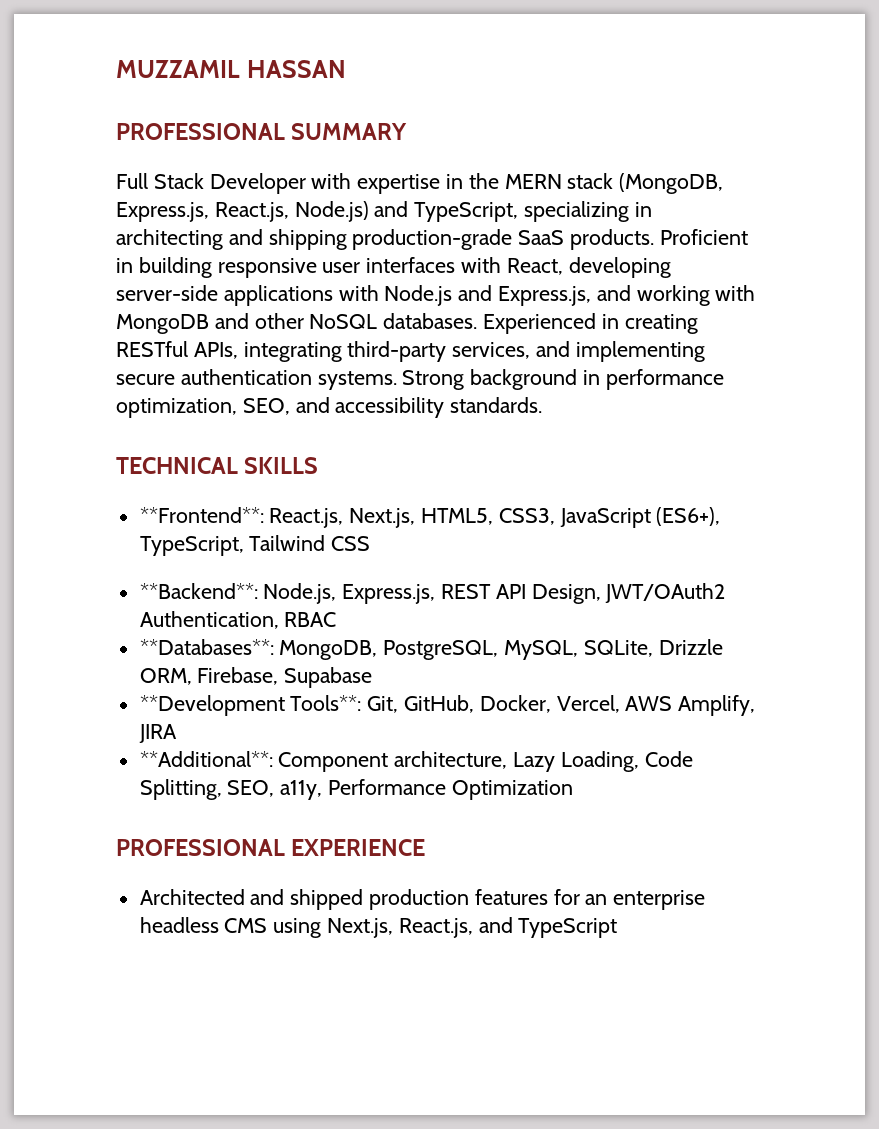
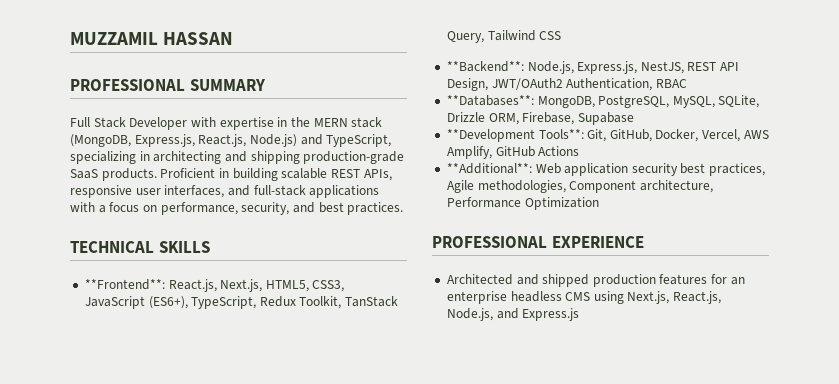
[217,257,671,278] [116,285,756,306] [116,313,698,334] [116,341,705,362] [116,369,724,390] [116,397,543,418] responsive user interfaces with React, developing server-side applications with Node.js and Express.js, and working with MongoDB and other NoSQL databases. Experienced in creating RESTful APIs, integrating third-party services, and implementing secure authentication systems. Strong background in performance optimization, SEO, and accessibility standards. -> [281,168,392,181] [70,185,380,198] [70,202,404,215] scalable REST APIs, responsive user interfaces, and full-stack applications with a focus on performance, security, and best practices.
(244, 546) none -> [259,296,399,309] [446,31,484,43] Redux Toolkit, TanStack Query,
(436, 594) none -> [640,61,684,74] NestJS,
[138,724,177,743] JIRA -> [495,146,580,157] GitHub Actions
[278,751,693,772] [139,779,323,800] Component architecture, Lazy Loading, Code Splitting, SEO, a11y, -> [535,163,766,176] [446,180,713,193] Web application security best practices, Agile methodologies, Component architecture,
[478,917,618,938] and TypeScript -> [446,308,580,321] Node.js, and Express.js

